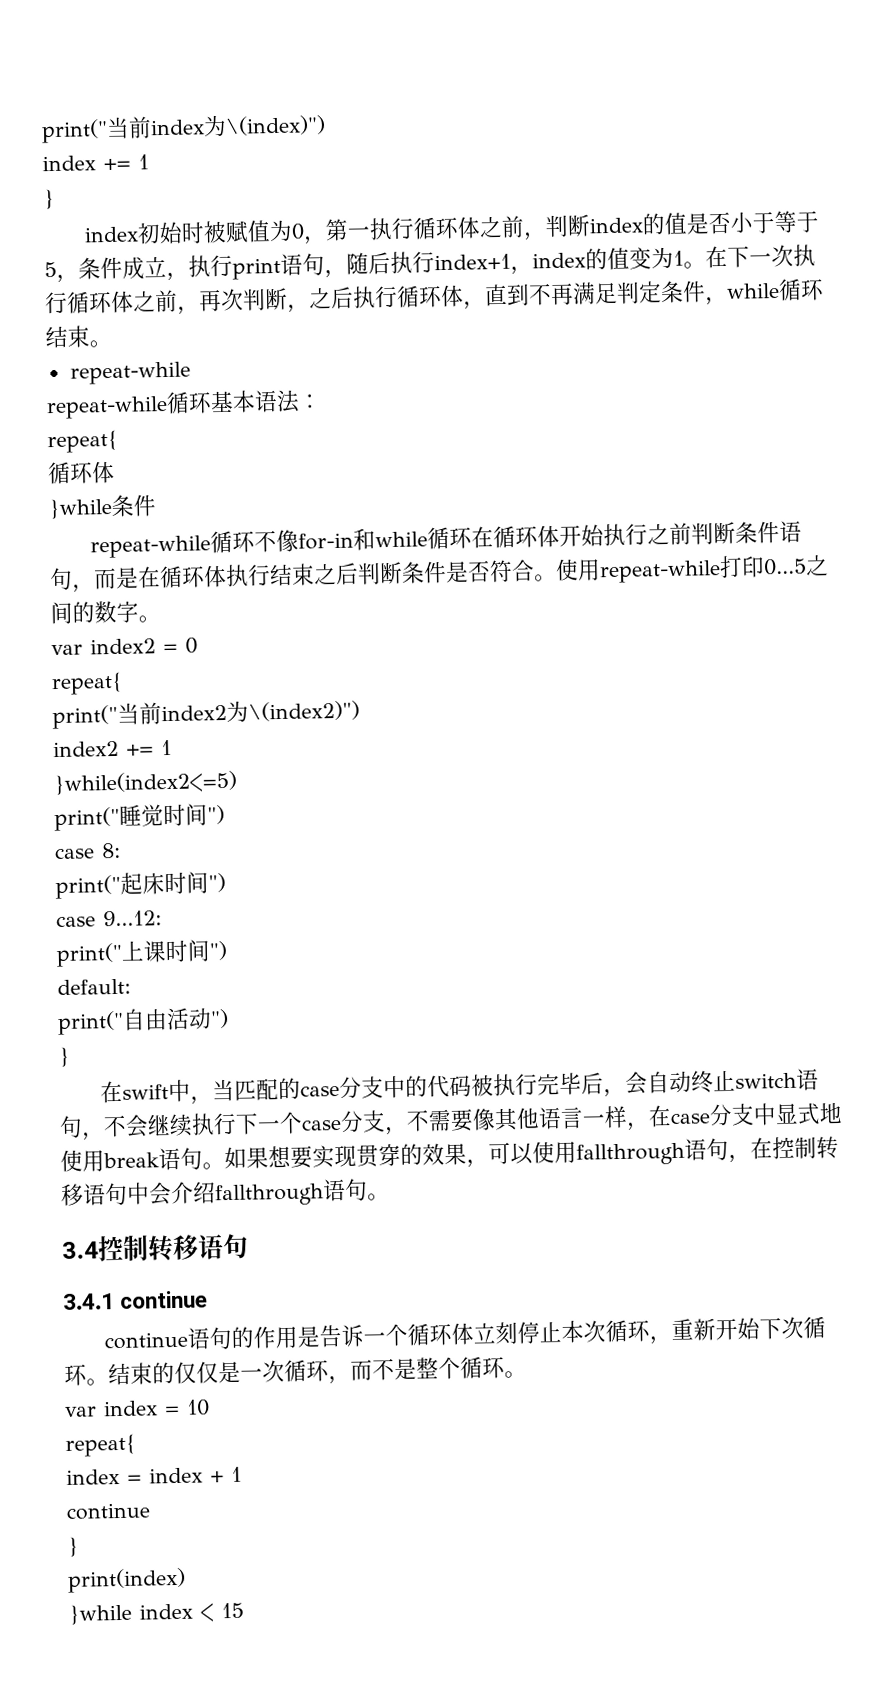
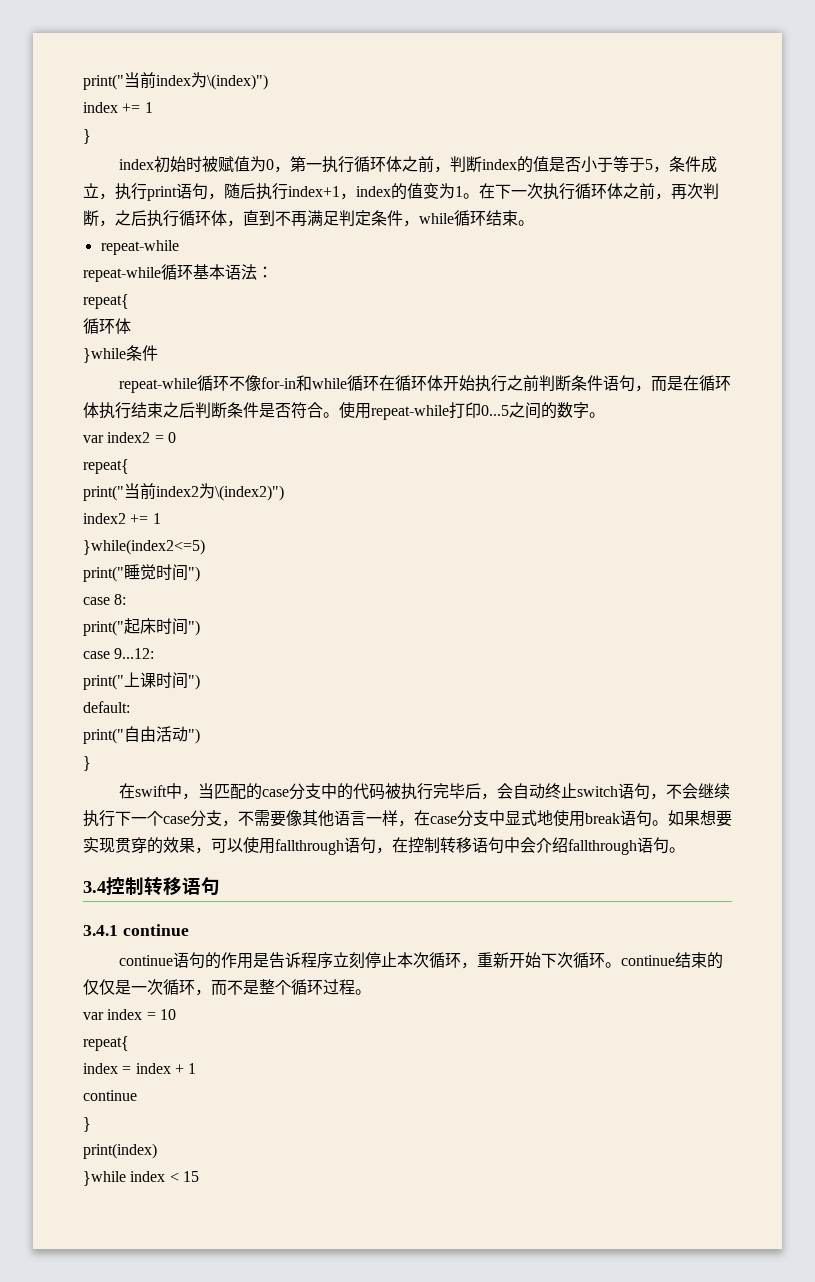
[363,1322,475,1347] 一个循环体 -> [301,952,334,969] 程序
(109, 1382) none -> [621,955,676,966] continue
(506, 1368) none -> [323,979,355,995] 过程

